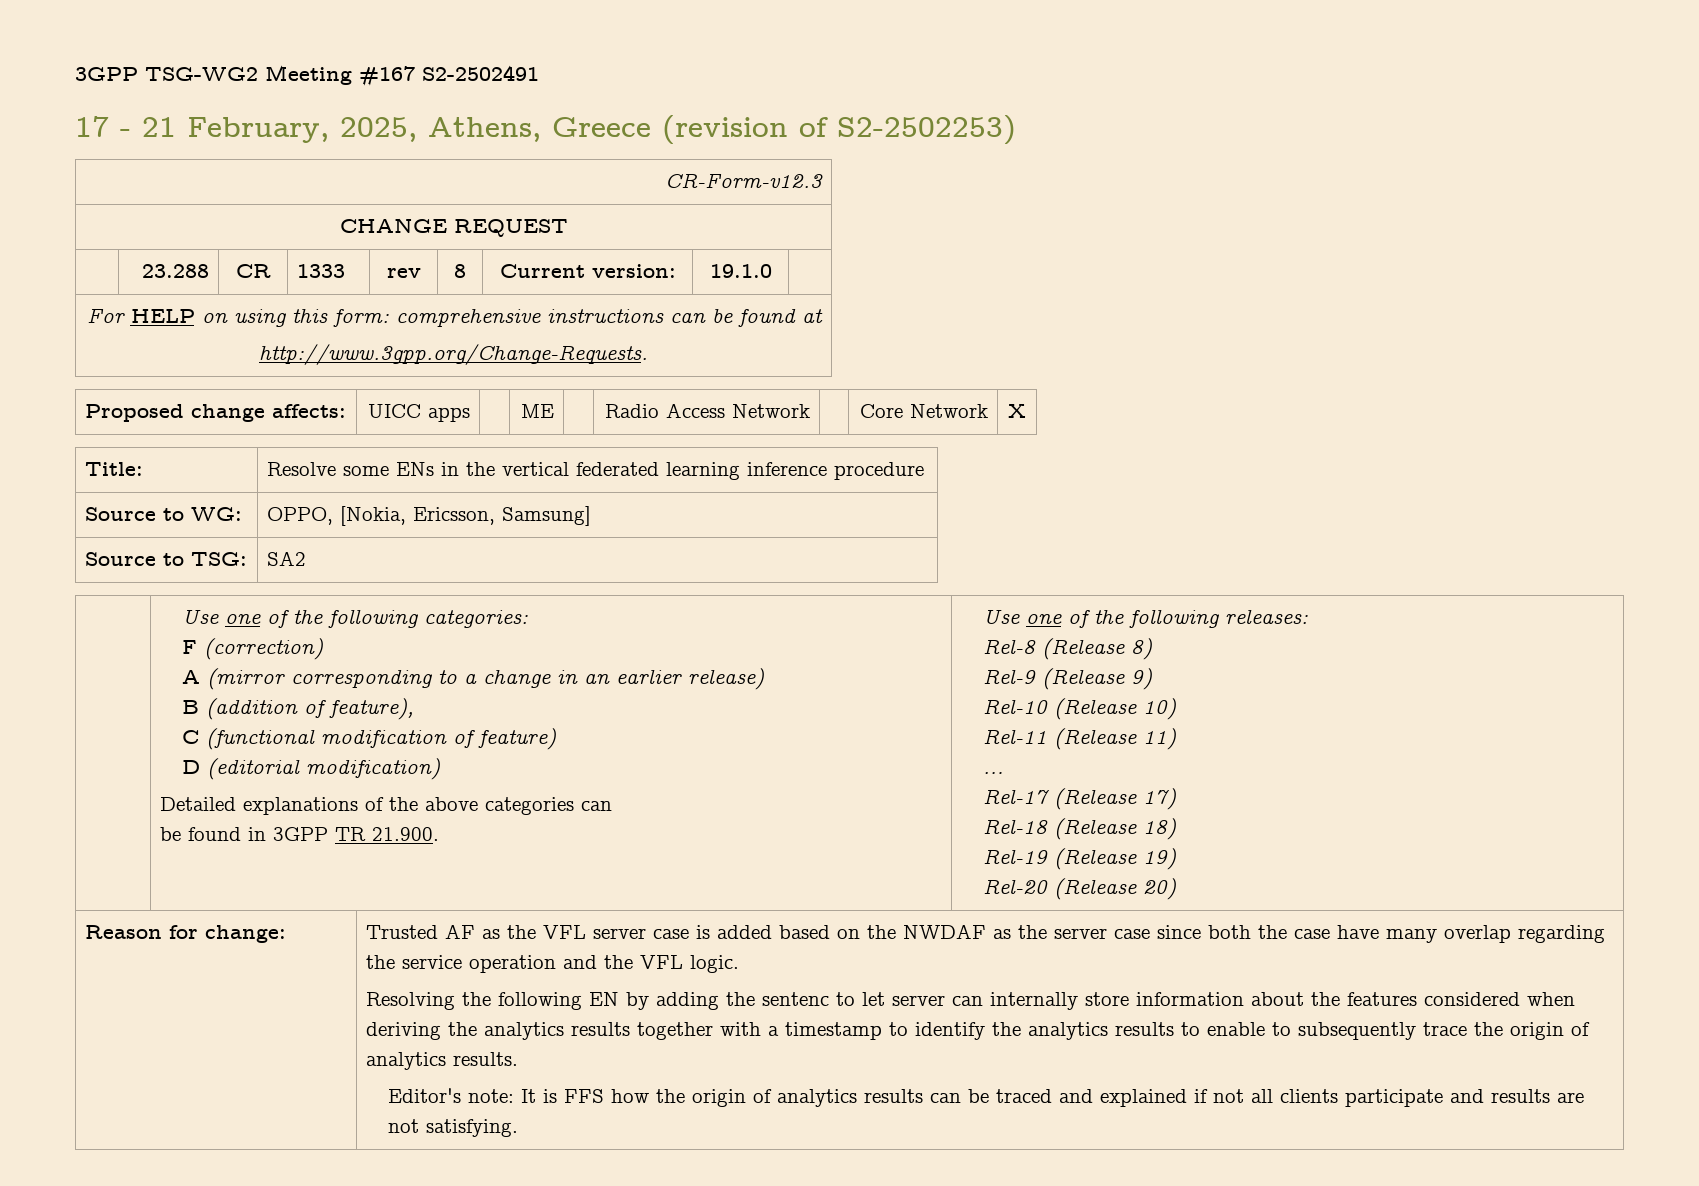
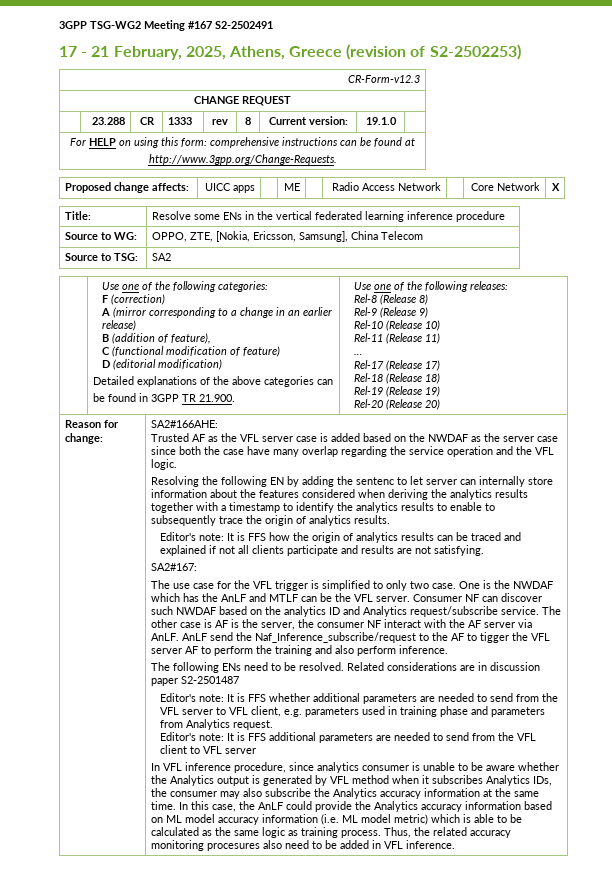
(333, 516) none -> [189,232,213,242] ZTE,
[501,506,591,526] Samsung] -> [298,231,423,242] Samsung], China Telecom
(286, 934) none -> [150,420,218,428] SA2#166AHE: //
(518, 1128) none -> [150,563,197,571] [150,580,553,591] [150,593,542,602] [150,606,561,617] [150,619,532,630] [150,632,550,643] [150,645,448,656] [150,662,540,673] [150,676,239,686] [159,693,558,704] [159,706,545,717] [159,719,273,730] [159,732,536,743] [159,745,256,754] [150,762,559,773] [150,775,552,786] [150,788,539,799] [150,801,552,812] [150,814,522,825] [150,827,511,838] [150,840,455,851] // SA2#167: // The use case for the VFL trigger is simplified to only two case. One is the NWDAF which has the AnLF and MTLF can be the VFL server. Consumer NF can discover such NWDAF based on the analytics ID and Analytics request/subscribe service. The other case is AF is the server, the consumer NF interact with the AF server via AnLF. AnLF send the Naf_Inference_subscribe/request to the AF to tigger the VFL server AF to perform the training and also perform inference. // The following ENs need to be resolved. Related considerations are in discussion paper S2-2501487 // Editor's note: It is FFS whether additional parameters are needed to send from the VFL server to VFL client, e.g. parameters used in training phase and parameters from Analytics request. // Editor's note: It is FFS additional parameters are needed to send from the VFL client to VFL server // In VFL inference procedure, since analytics consumer is unable to be aware whether the Analytics output is generated by VFL method when it subscribes Analytics IDs, the consumer may also subscribe the Analytics accuracy information at the same time. In this case, the AnLF could provide the Analytics accuracy information based on ML model accuracy information (i.e. ML model metric) which is able to be calculated as the same logic as training process. Thus, the related accuracy monitoring procesures also need to be added in VFL inference.

